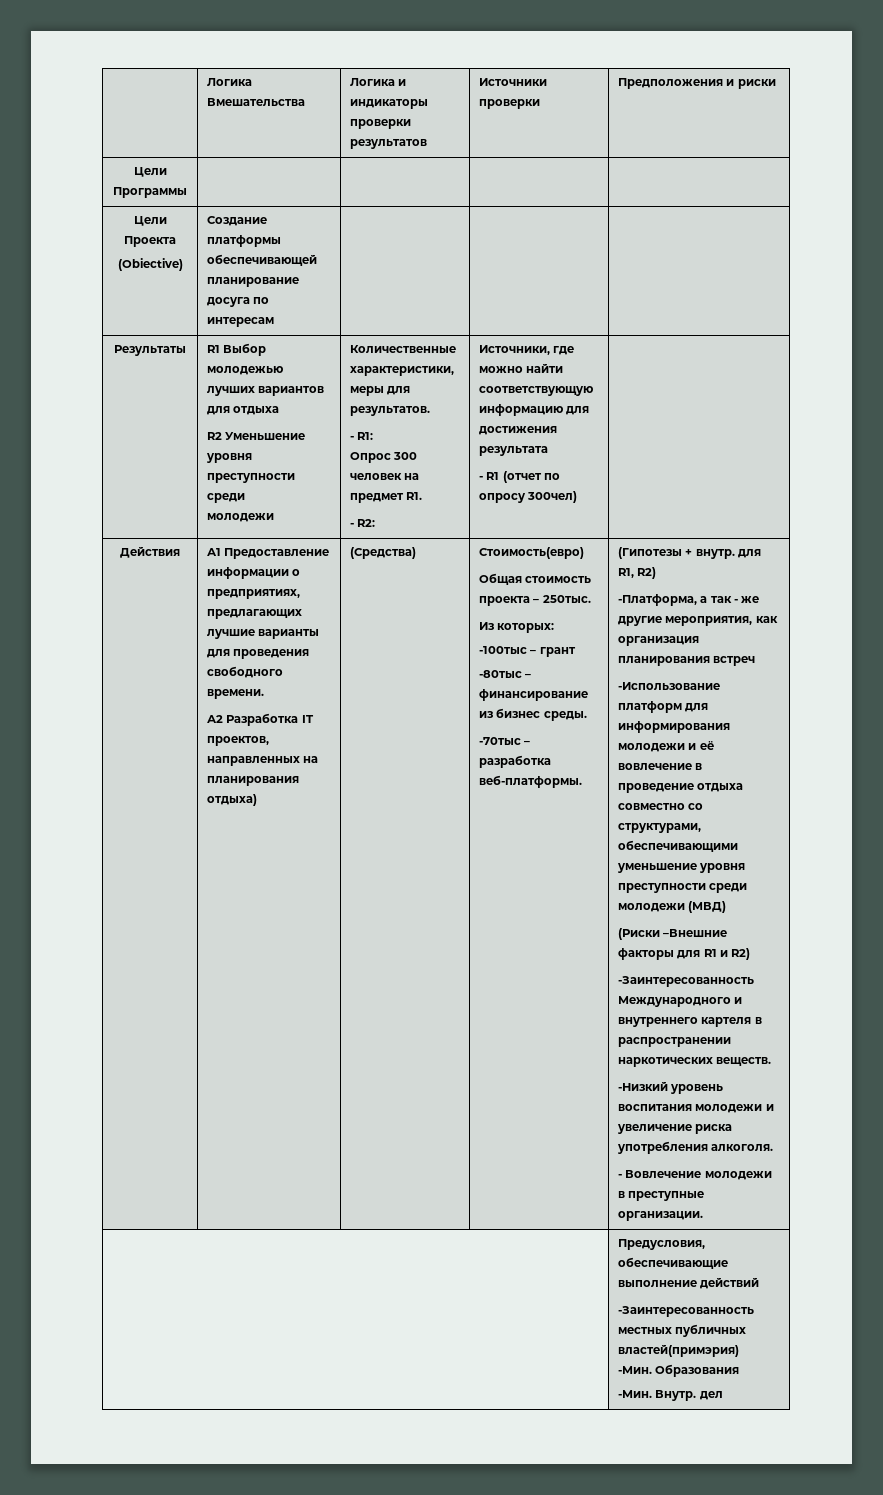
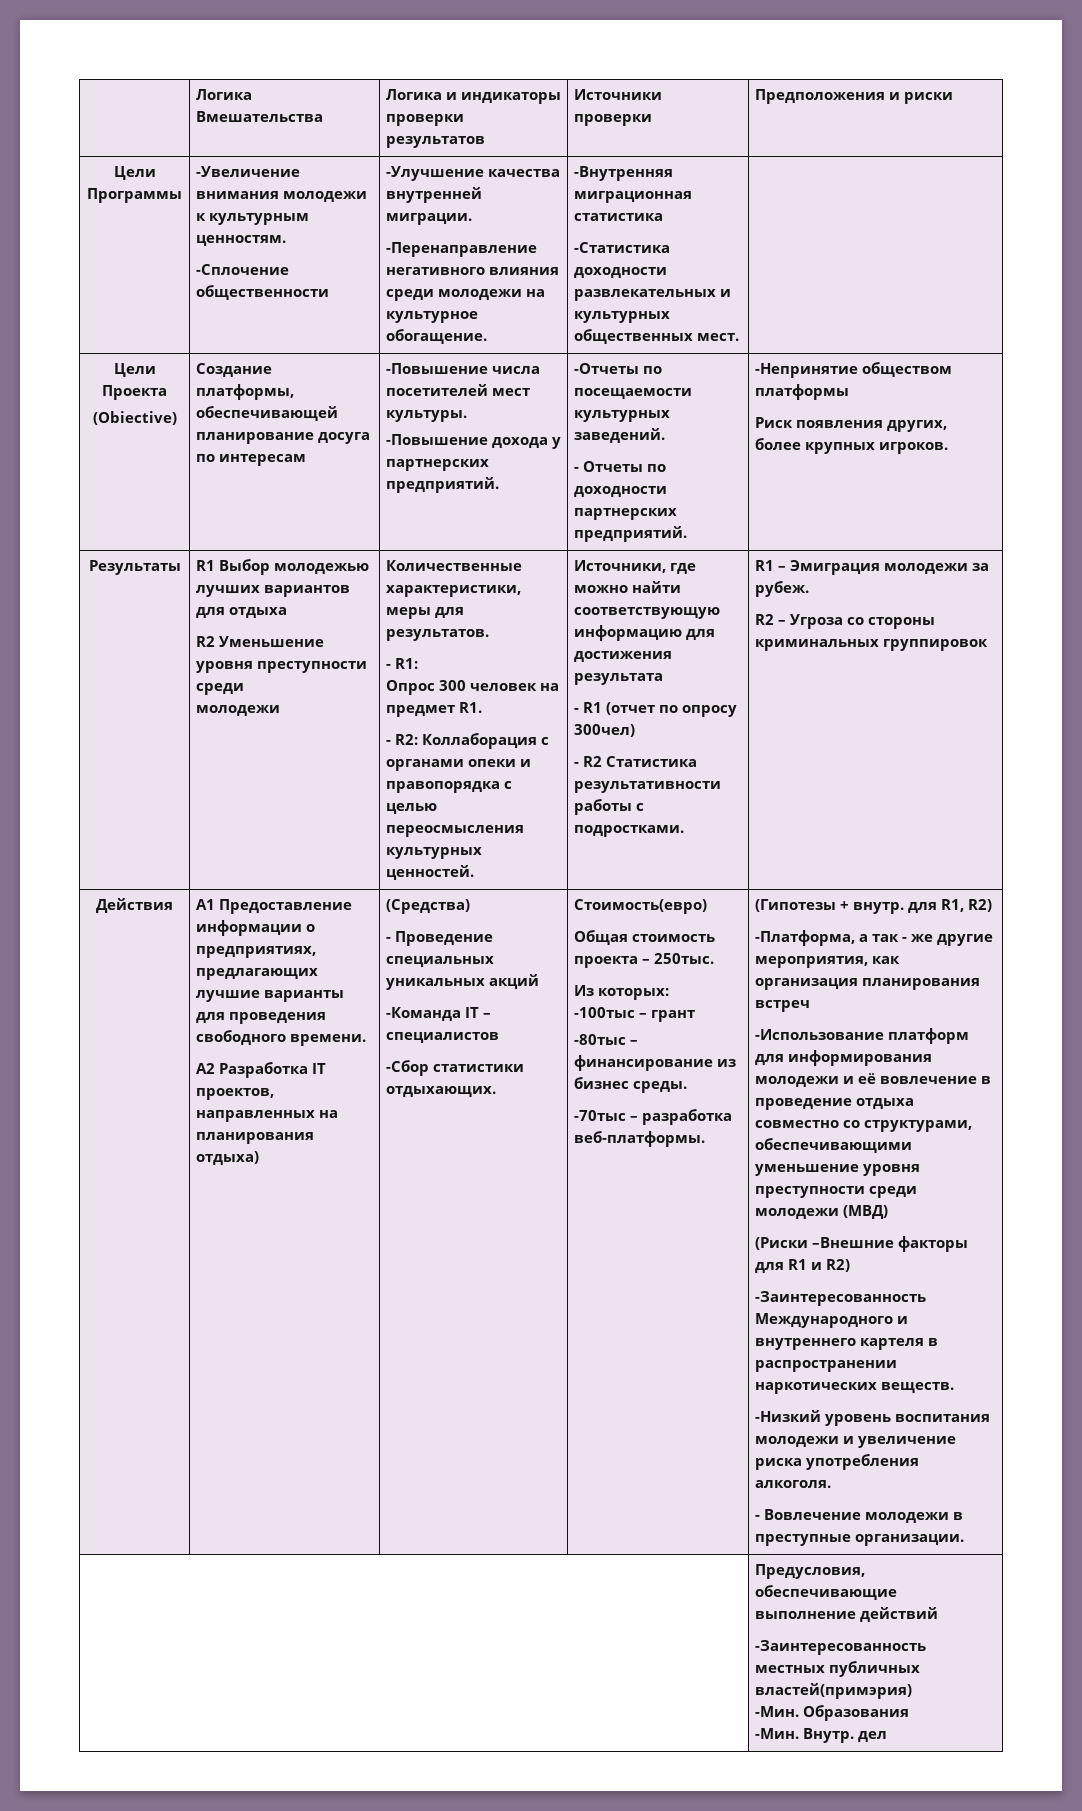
(187, 192) | | -> [195,166,300,177] [195,191,367,202] [195,213,309,225] [195,235,286,246] [195,264,289,275] [195,285,329,300] [385,166,560,181] [385,187,482,203] [385,213,472,225] [385,242,537,257] [385,267,559,275] [385,289,545,301] [385,311,478,323] [385,329,487,344] [573,166,673,181] [573,191,692,203] [573,213,663,221] [573,242,670,253] [573,267,667,278] [573,289,731,301] [573,311,670,323] [573,329,739,344] -Увеличение внимания молодежи к культурным ценностям. // -Сплочение общественности | -Улучшение качества внутренней миграции. // -Перенаправление негативного влияния среди молодежи на культурное обогащение. | -Внутренняя миграционная статистика // -Статистика доходности развлекательных и культурных общественных мест.
[207,235,282,247] платформы -> [195,384,294,400] платформы,
(275, 322) | | -> [385,363,540,374] [385,384,530,396] [385,410,467,422] [385,434,561,449] [385,459,489,471] [385,477,499,493] [573,363,662,374] [573,388,692,399] [573,410,670,422] [573,428,665,443] [573,461,666,472] [573,486,667,497] [573,508,677,520] [573,526,687,542] [754,362,952,378] [754,384,849,400] [754,417,947,432] [754,438,948,454] -Повышение числа посетителей мест культуры. // -Повышение дохода у партнерских предприятий. | -Отчеты по посещаемости культурных заведений. // - Отчеты по доходности партнерских предприятий. | -Непринятие обществом платформы // Риск появления других, более крупных игроков.
(376, 523) none -> [421,733,549,749] [385,759,531,771] [385,781,512,793] [385,803,437,814] [385,825,524,837] [385,847,482,859] [385,865,474,880] Коллаборация с органами опеки и правопорядка с целью переосмысления культурных ценностей.
(578, 497) | -> [573,756,697,767] [573,781,721,793] [573,799,644,815] [573,825,684,837] [754,560,989,575] [754,581,809,597] [754,614,935,629] [754,639,988,651] // - R2 Статистика результативности работы с подростками. | R1 – Эмиграция молодежи за рубеж. // R2 – Угроза со стороны криминальных группировок
(417, 553) none -> [385,931,493,946] [385,956,494,967] [385,974,539,990] [385,1007,491,1021] [385,1032,499,1043] [385,1060,524,1076] [385,1086,496,1097] // - Проведение специальных уникальных акций // -Команда IT – специалистов // -Сбор статистики отдыхающих.

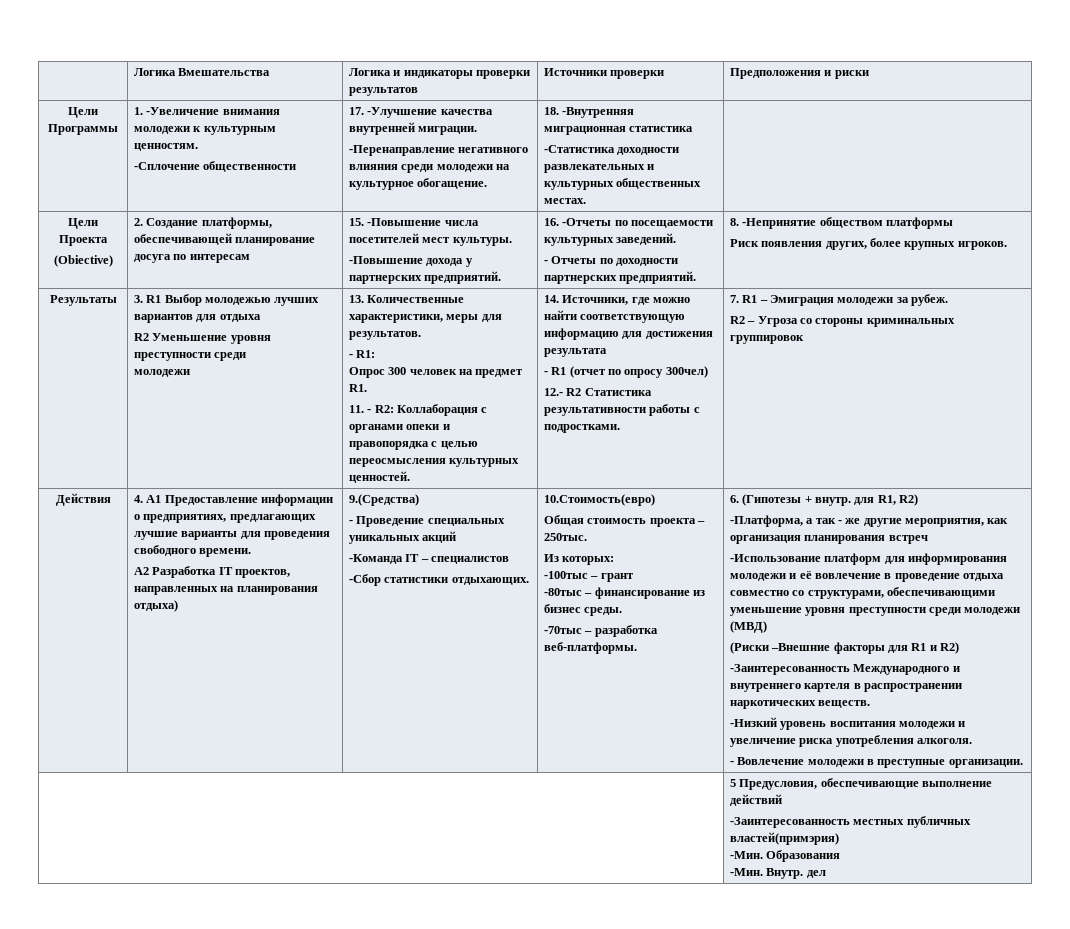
(182, 195) none -> [133,107,143,115] 1.
(329, 292) none -> [348,107,364,115] 17.
(487, 336) none -> [543,107,559,115] 18.
[696,333,739,341] мест. -> [543,198,586,204] местах.
(177, 418) none -> [133,218,143,226] 2.
(306, 460) none -> [348,218,364,226] 15.
(499, 485) none -> [543,218,559,226] 16.
(687, 534) none -> [729,218,739,226] 8.
(181, 567) none -> [133,295,143,303] 3.
(280, 710) none -> [348,295,364,303] 13.
(482, 707) none -> [348,405,364,413] 11.
(474, 872) none -> [543,295,559,303] 14.
[573,762,579,767] - -> [543,388,563,396] 12.-
(684, 831) none -> [729,295,739,303] 7.
(173, 905) none -> [133,495,143,503] 4.
[385,899,470,914] (Средства) -> [348,494,419,506] 9.(Средства)
[573,899,707,914] Стоимость(евро) -> [543,494,655,506] 10.Стоимость(евро)
(705, 1139) none -> [729,495,739,503] 6.
(964, 1540) none -> [729,779,736,787] 5

